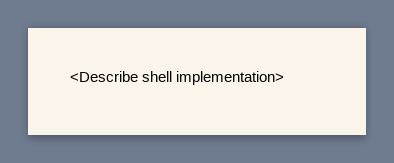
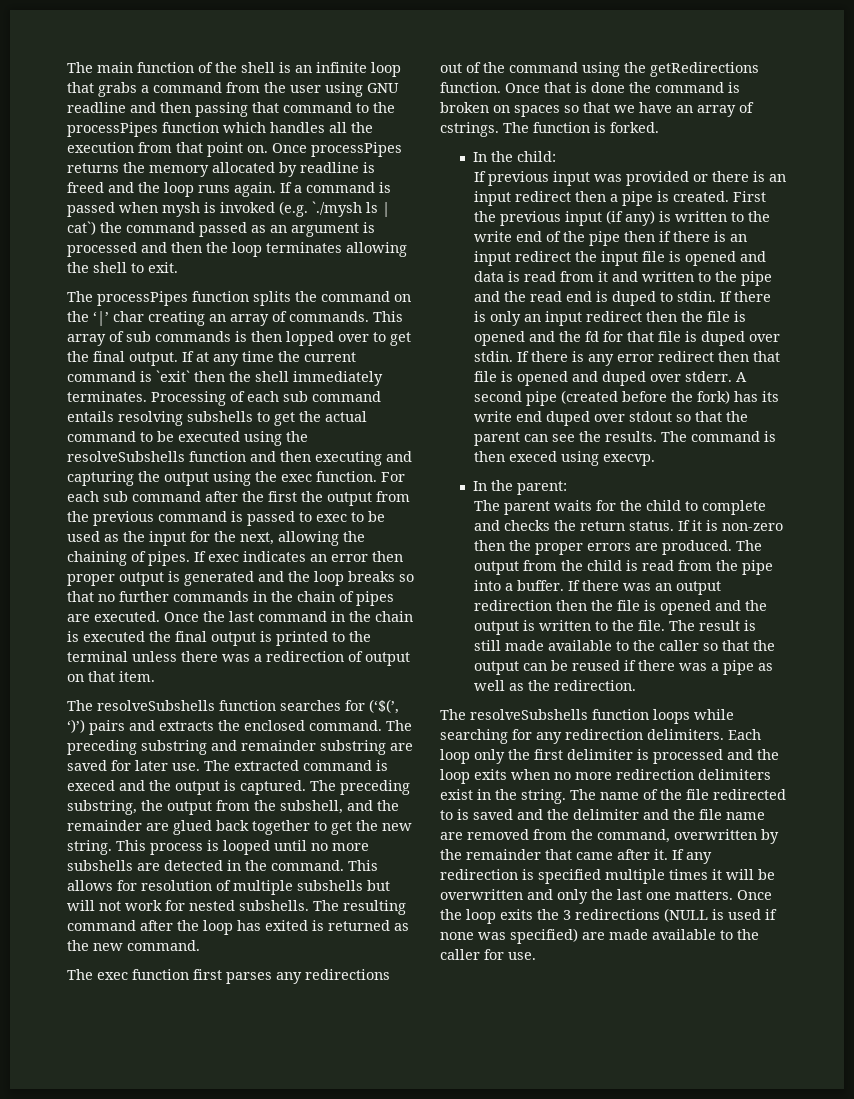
[70,71,285,85] <Describe shell implementation> -> [67,62,401,77] [67,82,399,97] [67,102,395,117] [67,122,373,137] [67,142,402,157] [67,162,375,177] [67,182,391,197] [67,201,390,217] [67,221,375,237] [67,242,407,257] [67,262,178,273] [67,291,411,306] [67,311,403,326] [67,331,411,346] [67,351,356,366] [67,370,383,386] [67,391,381,406] [67,411,367,426] [67,431,308,446] [67,451,412,466] [67,471,405,486] [67,491,410,506] [67,511,385,526] [67,531,365,546] [67,551,403,566] [67,571,414,586] [67,591,394,606] [67,611,413,622] [67,631,371,646] [67,651,410,666] [67,671,155,682] [67,699,399,714] [67,719,412,735] [67,740,413,755] [67,760,388,771] [67,780,410,795] [67,800,399,815] [67,820,412,835] [67,840,369,855] [67,860,378,871] [67,880,390,895] [67,900,406,915] [67,920,409,935] [67,940,200,951] [67,969,390,984] [440,62,759,77] [440,82,740,93] [440,102,754,117] [440,122,659,137] [472,151,556,162] [474,171,787,186] [474,191,767,206] [474,210,771,226] [474,231,748,246] [474,251,767,266] [474,271,773,286] [474,291,772,306] [474,311,747,326] [474,331,781,346] [474,351,781,366] [474,371,748,386] [474,390,780,406] [474,411,749,426] [474,431,777,446] [474,451,656,466] [472,480,567,495] [474,500,767,515] [474,520,784,531] [474,540,763,555] [474,560,774,575] [474,580,722,595] [474,600,768,615] [474,620,757,635] [474,640,776,651] [474,660,774,675] [474,680,637,691] [440,709,734,724] [440,729,761,744] [440,749,779,764] [440,769,771,784] [440,789,786,804] [440,809,765,820] [440,829,779,844] [440,849,712,864] [440,869,775,884] [440,889,772,904] [440,908,777,924] [440,928,759,944] [440,949,536,960] The main function of the shell is an infinite loop that grabs a command from the user using GNU readline and then passing that command to the processPipes function which handles all the execution from that point on. Once processPipes returns the memory allocated by readline is freed and the loop runs again. If a command is passed when mysh is invoked (e.g. `./mysh ls | cat`) the command passed as an argument is processed and then the loop terminates allowing the shell to exit. // The processPipes function splits the command on the ‘|’ char creating an array of commands. This array of sub commands is then lopped over to get the final output. If at any time the current command is `exit` then the shell immediately terminates. Processing of each sub command entails resolving subshells to get the actual command to be executed using the resolveSubshells function and then executing and capturing the output using the exec function. For each sub command after the first the output from the previous command is passed to exec to be used as the input for the next, allowing the chaining of pipes. If exec indicates an error then proper output is generated and the loop breaks so that no further commands in the chain of pipes are executed. Once the last command in the chain is executed the final output is printed to the terminal unless there was a redirection of output on that item. // The resolveSubshells function searches for (‘$(’, ‘)’) pairs and extracts the enclosed command. The preceding substring and remainder substring are saved for later use. The extracted command is execed and the output is captured. The preceding substring, the output from the subshell, and the remainder are glued back together to get the new string. This process is looped until no more subshells are detected in the command. This allows for resolution of multiple subshells but will not work for nested subshells. The resulting command after the loop has exited is returned as the new command. // The exec function first parses any redirections out of the command using the getRedirections function. Once that is done the command is broken on spaces so that we have an array of cstrings. The function is forked. // In the child: // If previous input was provided or there is an input redirect then a pipe is created. First the previous input (if any) is written to the write end of the pipe then if there is an input redirect the input file is opened and data is read from it and written to the pipe and the read end is duped to stdin. If there is only an input redirect then the file is opened and the fd for that file is duped over stdin. If there is any error redirect then that file is opened and duped over stderr. A second pipe (created before the fork) has its write end duped over stdout so that the parent can see the results. The command is then execed using execvp. // In the parent: // The parent waits for the child to complete and checks the return status. If it is non-zero then the proper errors are produced. The output from the child is read from the pipe into a buffer. If there was an output redirection then the file is opened and the output is written to the file. The result is still made available to the caller so that the output can be reused if there was a pipe as well as the redirection. // The resolveSubshells function loops while searching for any redirection delimiters. Each loop only the first delimiter is processed and the loop exits when no more redirection delimiters exist in the string. The name of the file redirected to is saved and the delimiter and the file name are removed from the command, overwritten by the remainder that came after it. If any redirection is specified multiple times it will be overwritten and only the last one matters. Once the loop exits the 3 redirections (NULL is used if none was specified) are made available to the caller for use.

